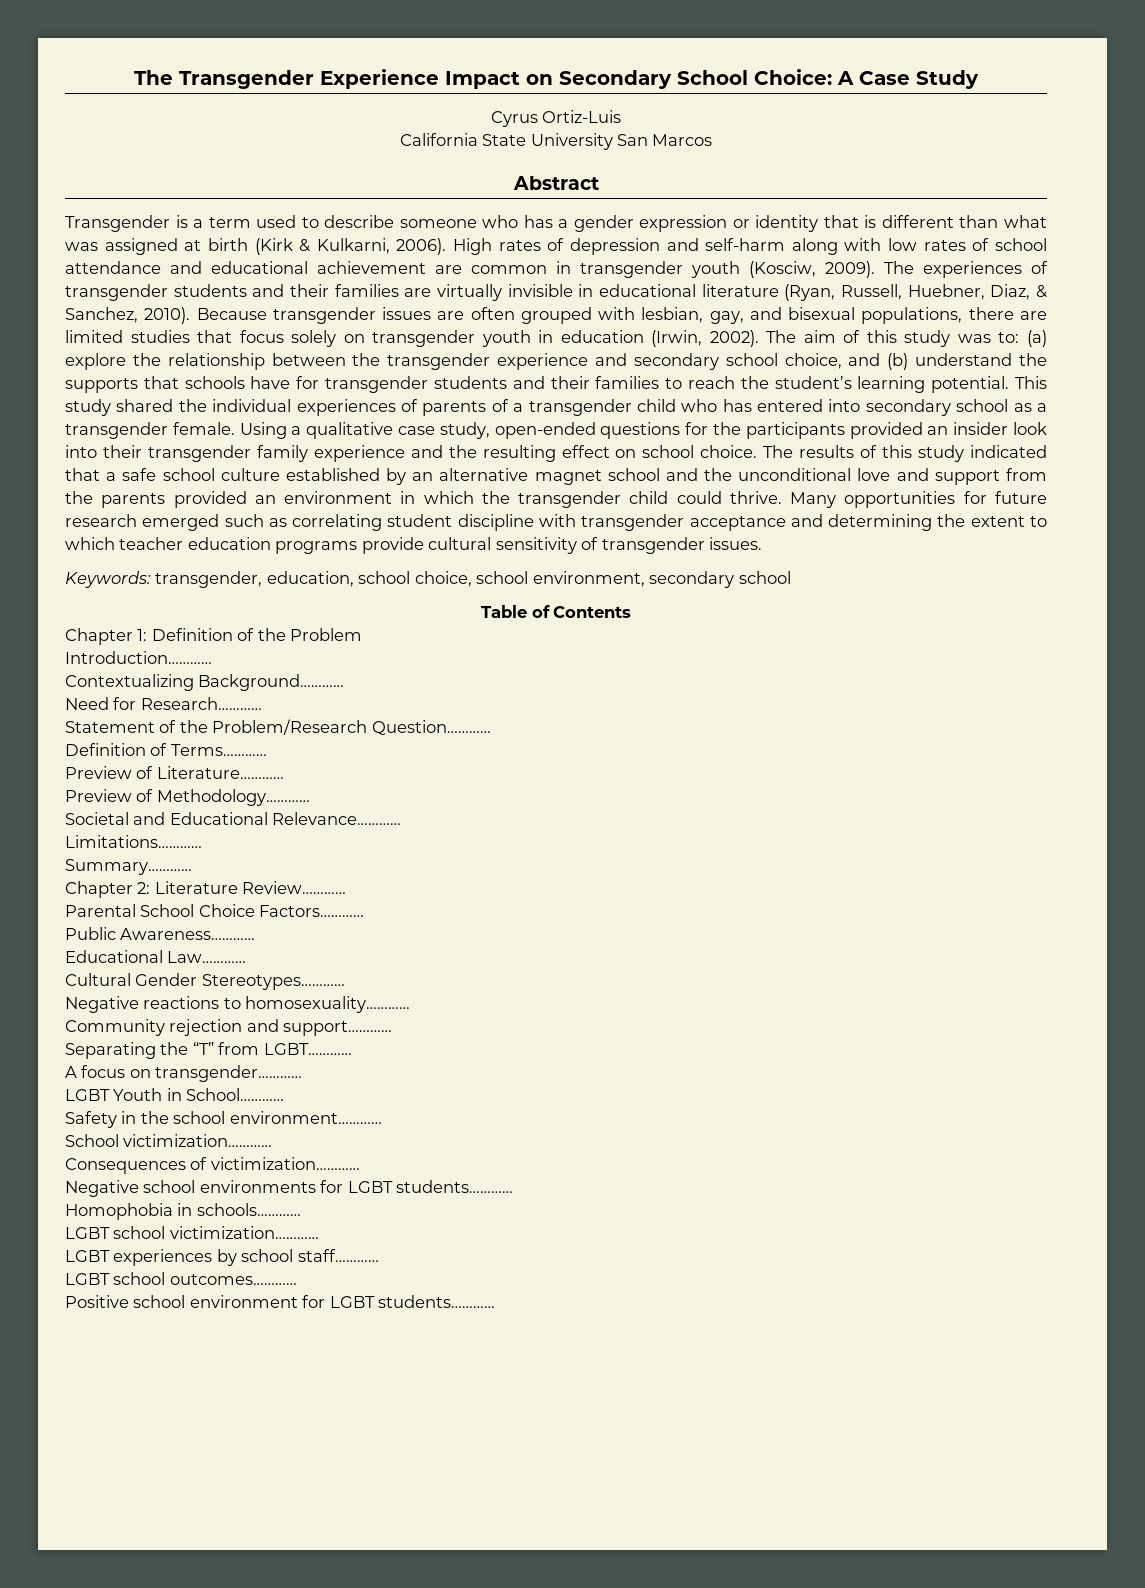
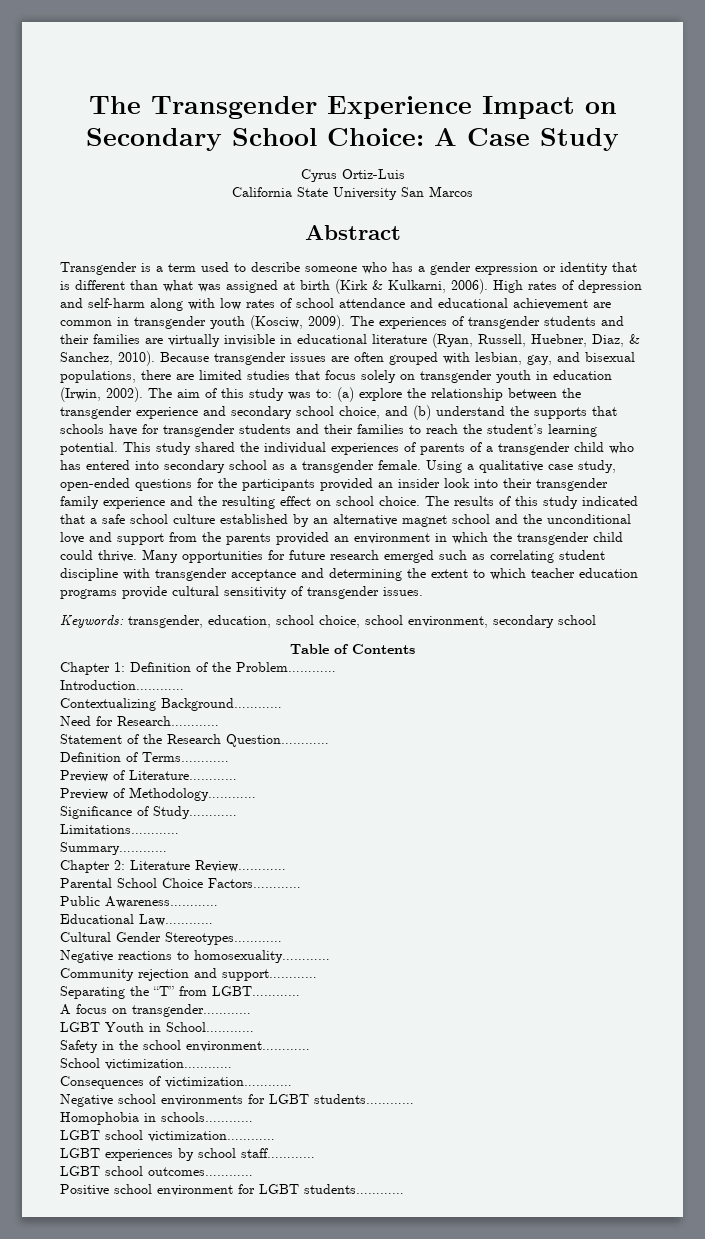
[290,628,363,641] Problem -> [236,662,336,672] Problem…………
[212,719,368,735] Problem/Research -> [167,734,221,744] Research
[65,812,402,825] Societal and Educational Relevance………… -> [60,806,237,819] Significance of Study…………

